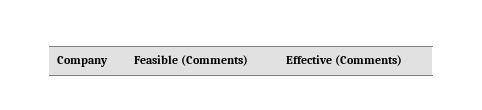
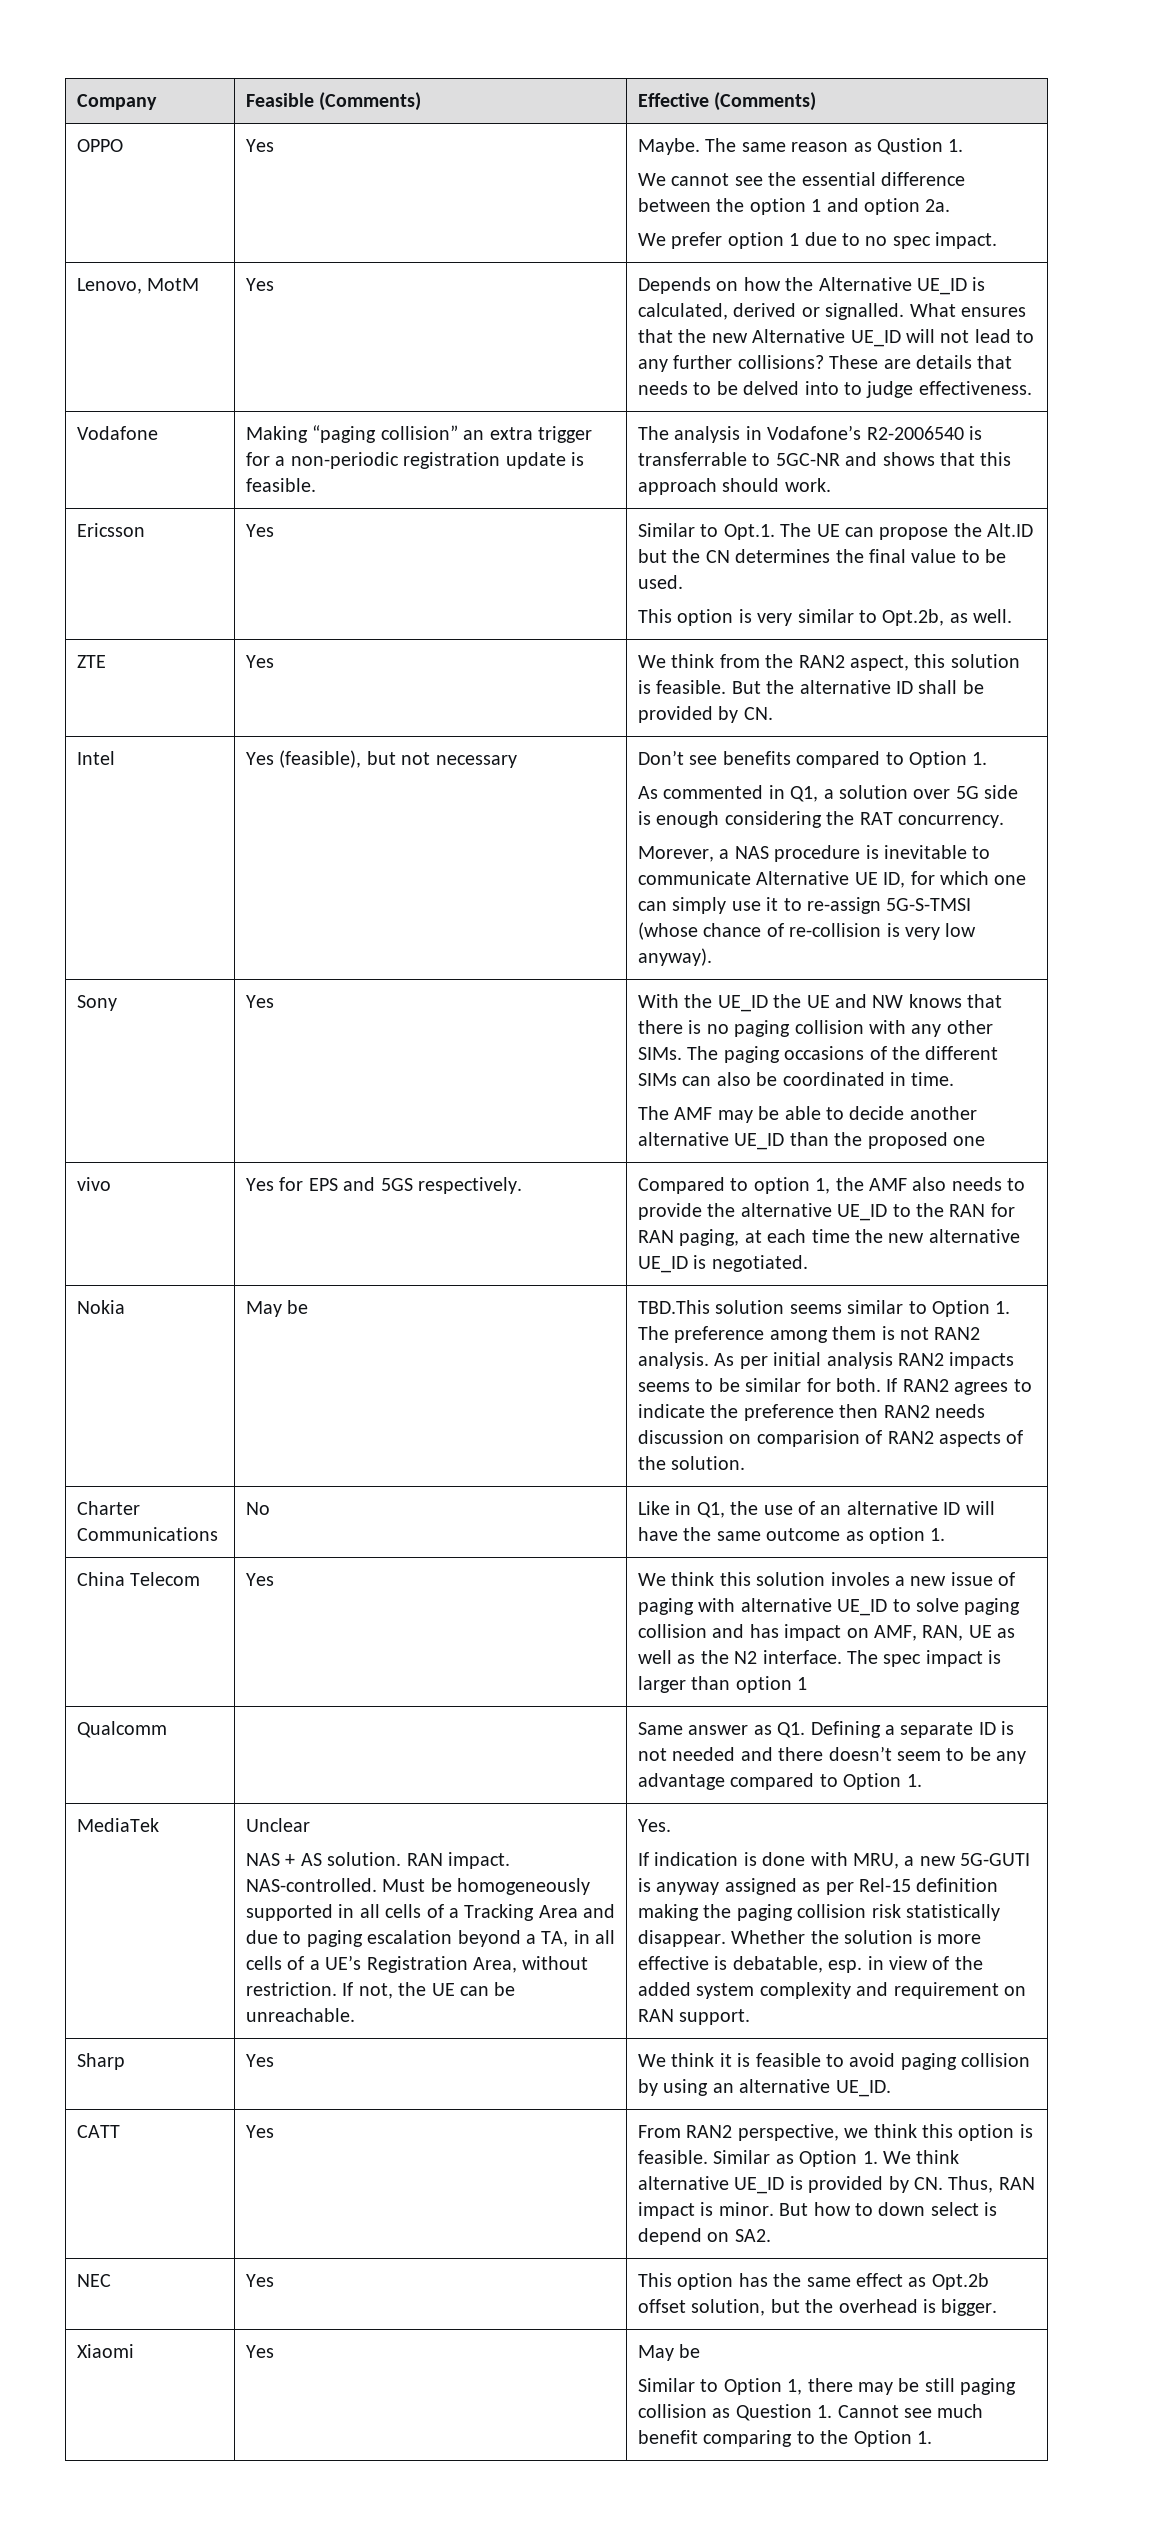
(403, 60) none -> [76,139,123,152] [245,139,274,152] [637,138,964,155] [637,172,965,186] [637,198,951,215] [637,232,998,249] [76,278,200,294] [245,278,274,291] [637,277,986,295] [637,303,1026,320] [637,329,1035,347] [637,355,1013,372] [637,381,1032,398] [76,426,158,440] [245,425,592,443] [245,452,584,469] [245,478,316,492] [637,425,982,443] [637,452,1012,466] [637,478,831,495] [76,523,145,537] [245,524,274,537] [637,523,1034,540] [637,549,1007,563] [637,575,683,589] [637,609,1013,626] [76,655,106,668] [245,655,274,668] [637,654,1020,671] [637,680,984,694] [637,706,773,723] [76,751,115,765] [245,750,517,768] [637,750,988,768] [637,785,1019,802] [637,811,1004,828] [637,845,991,862] [637,871,1027,888] [637,897,972,914] [637,922,977,940] [637,948,712,966] [76,995,117,1011] [245,995,274,1008] [637,994,1003,1012] [637,1020,993,1037] [637,1046,999,1063] [637,1072,955,1086] [637,1106,977,1123] [637,1132,985,1150] [76,1177,111,1191] [245,1177,522,1194] [637,1177,1026,1194] [637,1203,1015,1221] [637,1229,1020,1246] [637,1255,808,1273] [76,1300,125,1314] [245,1300,309,1317] [637,1300,1011,1317] [637,1326,981,1343] [637,1352,1015,1369] [637,1378,1032,1395] [637,1404,985,1421] [637,1430,1024,1447] [637,1456,746,1470] [76,1501,140,1515] [76,1527,218,1541] [245,1502,270,1515] [637,1501,995,1518] [637,1527,946,1544] [76,1572,201,1586] [245,1573,274,1586] [637,1572,1016,1586] [637,1598,1021,1616] [637,1624,1016,1641] [637,1650,1002,1667] [637,1676,808,1693] [76,1721,167,1738] [637,1721,1015,1738] [637,1746,1027,1764] [637,1773,922,1790] [76,1818,159,1832] [245,1818,310,1832] [245,1852,510,1869] [245,1878,591,1895] [245,1904,616,1921] [245,1930,616,1947] [245,1955,589,1973] [245,1982,516,1999] [245,2008,355,2022] [637,1819,671,1832] [637,1852,1031,1869] [637,1878,999,1895] [637,1904,1000,1921] [637,1930,981,1947] [637,1956,983,1973] [637,1982,1026,1999] [637,2009,751,2025] [76,2053,125,2070] [245,2054,274,2067] [637,2053,1031,2070] [637,2079,891,2097] [76,2125,120,2138] [245,2125,274,2138] [637,2124,1033,2141] [637,2150,960,2167] [637,2176,1035,2194] [637,2202,998,2219] [637,2228,771,2245] [76,2274,111,2287] [245,2274,274,2287] [637,2273,989,2290] [637,2299,998,2316] [76,2344,134,2358] [245,2345,274,2358] [637,2344,701,2361] [637,2378,1017,2395] [637,2404,984,2421] [637,2430,932,2447] // OPPO | Yes | Maybe. The same reason as Qustion 1. // We cannot see the essential difference between the option 1 and option 2a. // We prefer option 1 due to no spec impact. // Lenovo, MotM | Yes | Depends on how the Alternative UE_ID is calculated, derived or signalled. What ensures that the new Alternative UE_ID will not lead to any further collisions? These are details that needs to be delved into to judge effectiveness. // Vodafone | Making “paging collision” an extra trigger for a non-periodic registration update is feasible. | The analysis in Vodafone’s R2-2006540 is transferrable to 5GC-NR and shows that this approach should work. // Ericsson | Yes | Similar to Opt.1. The UE can propose the Alt.ID but the CN determines the final value to be used. // This option is very similar to Opt.2b, as well. // ZTE | Yes | We think from the RAN2 aspect, this solution is feasible. But the alternative ID shall be provided by CN. // Intel | Yes (feasible), but not necessary | Don’t see benefits compared to Option 1. // As commented in Q1, a solution over 5G side is enough considering the RAT concurrency. // Morever, a NAS procedure is inevitable to communicate Alternative UE ID, for which one can simply use it to re-assign 5G-S-TMSI (whose chance of re-collision is very low anyway). // Sony | Yes | With the UE_ID the UE and NW knows that there is no paging collision with any other SIMs. The paging occasions of the different SIMs can also be coordinated in time. // The AMF may be able to decide another alternative UE_ID than the proposed one // vivo | Yes for EPS and 5GS respectively. | Compared to option 1, the AMF also needs to provide the alternative UE_ID to the RAN for RAN paging, at each time the new alternative UE_ID is negotiated. // Nokia | May be | TBD.This solution seems similar to Option 1. The preference among them is not RAN2 analysis. As per initial analysis RAN2 impacts seems to be similar for both. If RAN2 agrees to indicate the preference then RAN2 needs discussion on comparision of RAN2 aspects of the solution. // Charter Communications | No | Like in Q1, the use of an alternative ID will have the same outcome as option 1. // China Telecom | Yes | We think this solution involes a new issue of paging with alternative UE_ID to solve paging collision and has impact on AMF, RAN, UE as well as the N2 interface. The spec impact is larger than option 1 // Qualcomm | | Same answer as Q1. Defining a separate ID is not needed and there doesn’t seem to be any advantage compared to Option 1. // MediaTek | Unclear // NAS + AS solution. RAN impact. NAS-controlled. Must be homogeneously supported in all cells of a Tracking Area and due to paging escalation beyond a TA, in all cells of a UE’s Registration Area, without restriction. If not, the UE can be unreachable. | Yes. // If indication is done with MRU, a new 5G-GUTI is anyway assigned as per Rel-15 definition making the paging collision risk statistically disappear. Whether the solution is more effective is debatable, esp. in view of the added system complexity and requirement on RAN support. // Sharp | Yes | We think it is feasible to avoid paging collision by using an alternative UE_ID. // CATT | Yes | From RAN2 perspective, we think this option is feasible. Similar as Option 1. We think alternative UE_ID is provided by CN. Thus, RAN impact is minor. But how to down select is depend on SA2. // NEC | Yes | This option has the same effect as Opt.2b offset solution, but the overhead is bigger. // Xiaomi | Yes | May be // Similar to Option 1, there may be still paging collision as Question 1. Cannot see much benefit comparing to the Option 1.

